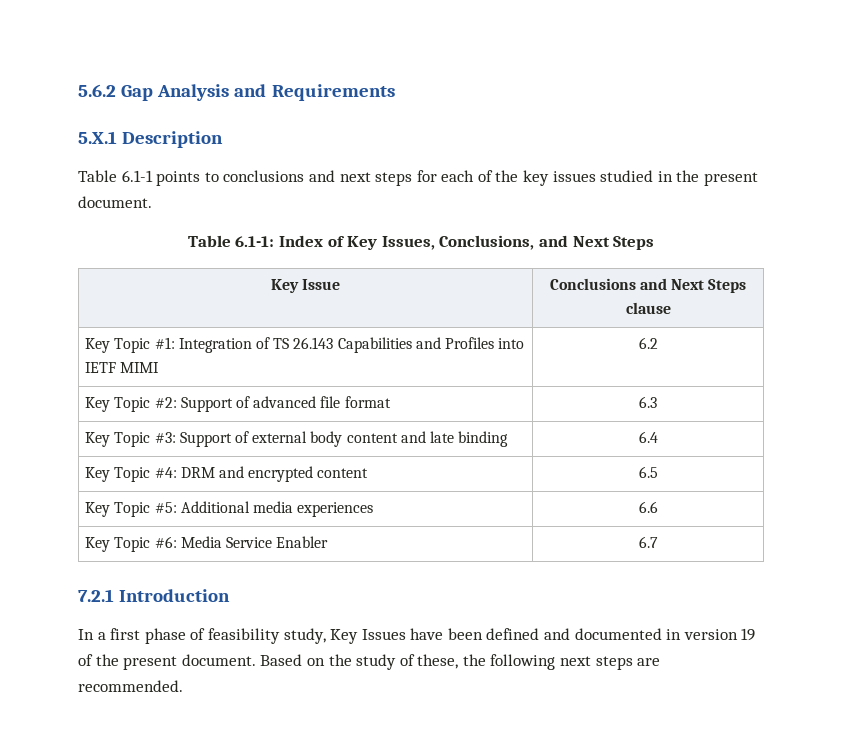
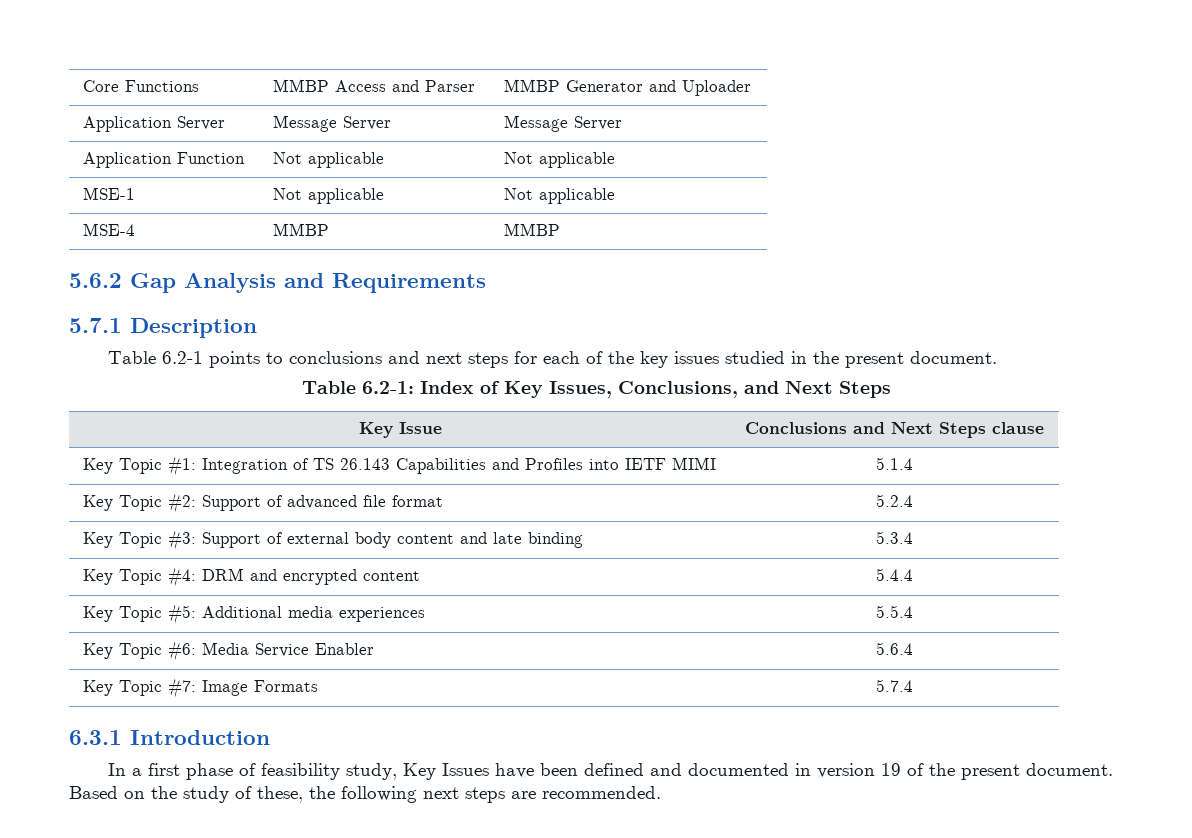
(78, 90) none -> [83,80,200,92] [273,79,476,92] [504,79,752,96] [83,116,226,132] [273,115,392,132] [504,115,623,132] [83,152,246,168] [273,152,385,168] [504,152,616,168] [83,187,136,200] [273,188,385,204] [504,188,616,204] [83,223,136,236] [273,223,330,236] [504,223,561,236] Core Functions | MMBP Access and Parser | MMBP Generator and Uploader // Application Server | Message Server | Message Server // Application Function | Not applicable | Not applicable // MSE-1 | Not applicable | Not applicable // MSE-4 | MMBP | MMBP //
[78,131,117,144] 5.X.1 -> [69,318,122,333] 5.7.1
[121,170,153,182] 6.1-1 -> [161,351,203,364] 6.2-1
[235,236,275,247] 6.1-1: -> [361,381,414,394] 6.2-1:
[638,337,658,349] 6.2 -> [876,457,913,470] 5.1.4
[639,396,657,408] 6.3 -> [876,494,913,507] 5.2.4
[638,431,658,443] 6.4 -> [876,531,913,544] 5.3.4
[638,466,658,478] 6.5 -> [876,568,913,581] 5.4.4
[638,501,658,513] 6.6 -> [876,605,913,618] 5.5.4
[638,536,658,548] [78,589,114,602] 6.7 // 7.2.1 -> [876,642,913,655] [83,678,319,698] [876,679,913,692] [69,730,122,745] 5.6.4 // Key Topic #7: Image Formats | 5.7.4 // 6.3.1

